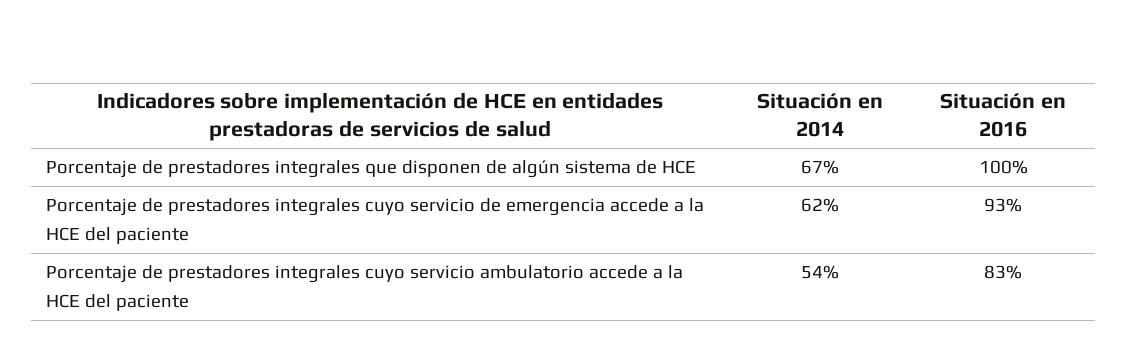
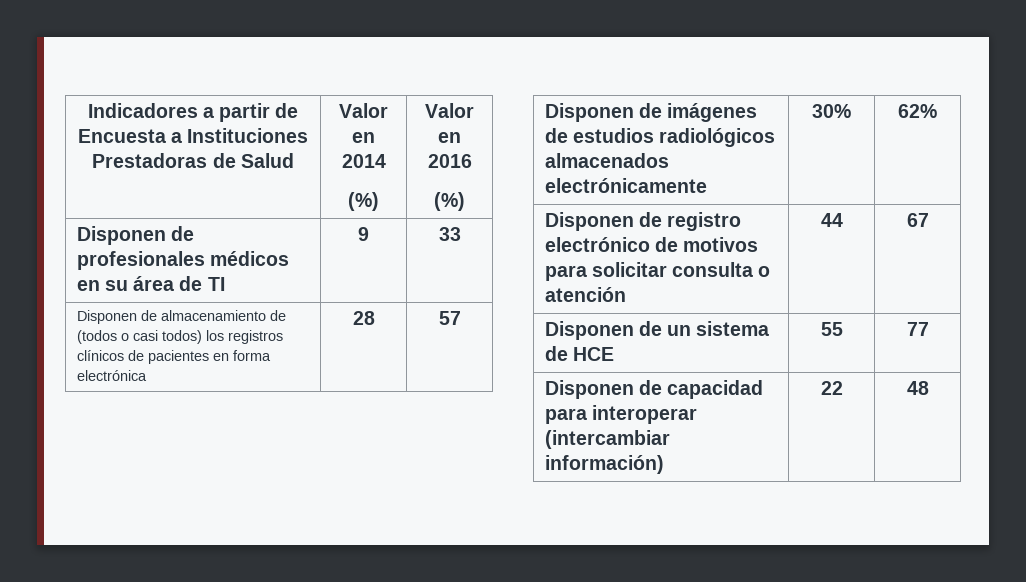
[220,92,664,113] [209,120,551,141] [757,93,853,109] sobre implementación de HCE en entidades prestadoras de servicios de salud | Situación -> [202,103,299,122] [77,128,309,143] [92,153,294,168] [339,103,388,118] a partir de Encuesta a Instituciones Prestadoras de Salud | Valor
[940,93,1036,109] | Situación -> [348,192,379,211] [425,103,474,118] // (%) | Valor
[45,160,696,178] [801,160,839,174] [978,160,1028,174] [45,198,704,216] [45,227,189,244] [801,198,839,212] [984,198,1022,212] [45,265,683,283] [45,294,189,311] [801,265,839,279] [984,265,1022,279] // Porcentaje de prestadores integrales que disponen de algún sistema de HCE | 67% | 100% // Porcentaje de prestadores integrales cuyo servicio de emergencia accede a la HCE del paciente | 62% | 93% // Porcentaje de prestadores integrales cuyo servicio ambulatorio accede a la HCE del paciente | 54% | 83% -> [434,192,465,211] [76,226,194,245] [76,251,289,270] [76,276,225,291] [358,227,369,241] [438,227,461,241] [76,310,286,324] [76,330,283,344] [76,350,271,364] [76,370,147,381] [352,311,375,325] [438,311,461,325] [544,103,758,122] [544,128,776,147] [544,153,669,168] [544,178,707,193] [812,104,851,118] [898,104,937,118] [544,212,742,231] [544,237,759,252] [544,262,771,281] [544,287,626,302] [820,213,843,227] [906,213,929,227] [544,321,770,340] [544,346,614,361] [820,322,843,336] [906,322,929,336] [544,380,764,399] [544,405,697,424] [544,430,670,449] [544,455,664,474] [820,381,843,395] [906,381,929,395] // (%) // Disponen de profesionales médicos en su área de TI | 9 | 33 // Disponen de almacenamiento de (todos o casi todos) los registros clínicos de pacientes en forma electrónica | 28 | 57 // Disponen de imágenes de estudios radiológicos almacenados electrónicamente | 30% | 62% // Disponen de registro electrónico de motivos para solicitar consulta o atención | 44 | 67 // Disponen de un sistema de HCE | 55 | 77 // Disponen de capacidad para interoperar (intercambiar información) | 22 | 48

